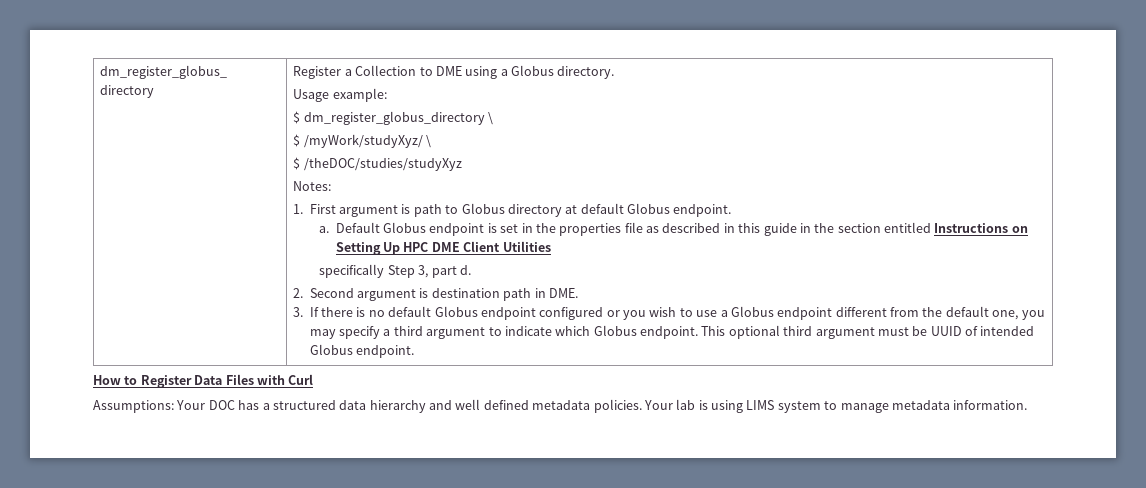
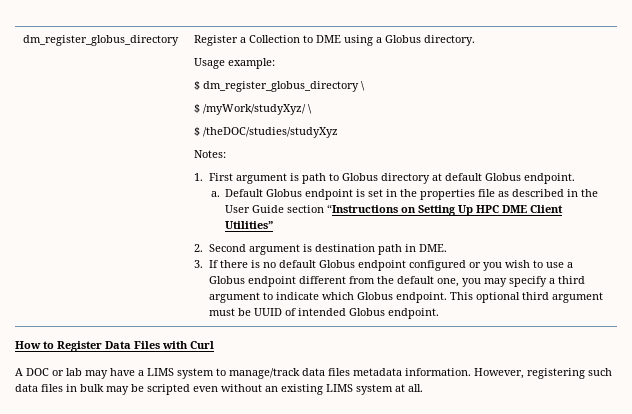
[738,222,1009,236] this guide in the section entitled Instructions -> [581,189,599,197] [225,204,399,213] the User Guide section “Instructions
[502,241,551,252] [319,264,471,278] Utilities // specifically Step 3, part d. -> [225,221,274,229] Utilities”
[93,399,1028,413] Assumptions: Your DOC has a structured data hierarchy and well defined metadata policies. Your lab is using LIMS system to manage metadata information. -> [15,368,612,379] [15,384,423,395] A DOC or lab may have a LIMS system to manage/track data files metadata information. However, registering such data files in bulk may be scripted even without an existing LIMS system at all.

